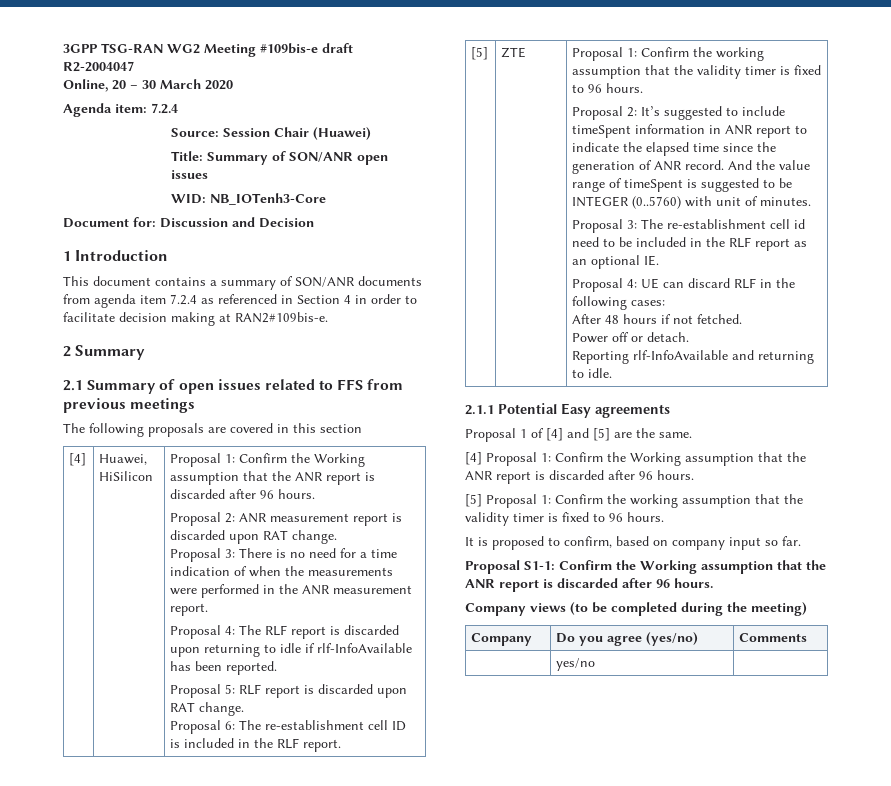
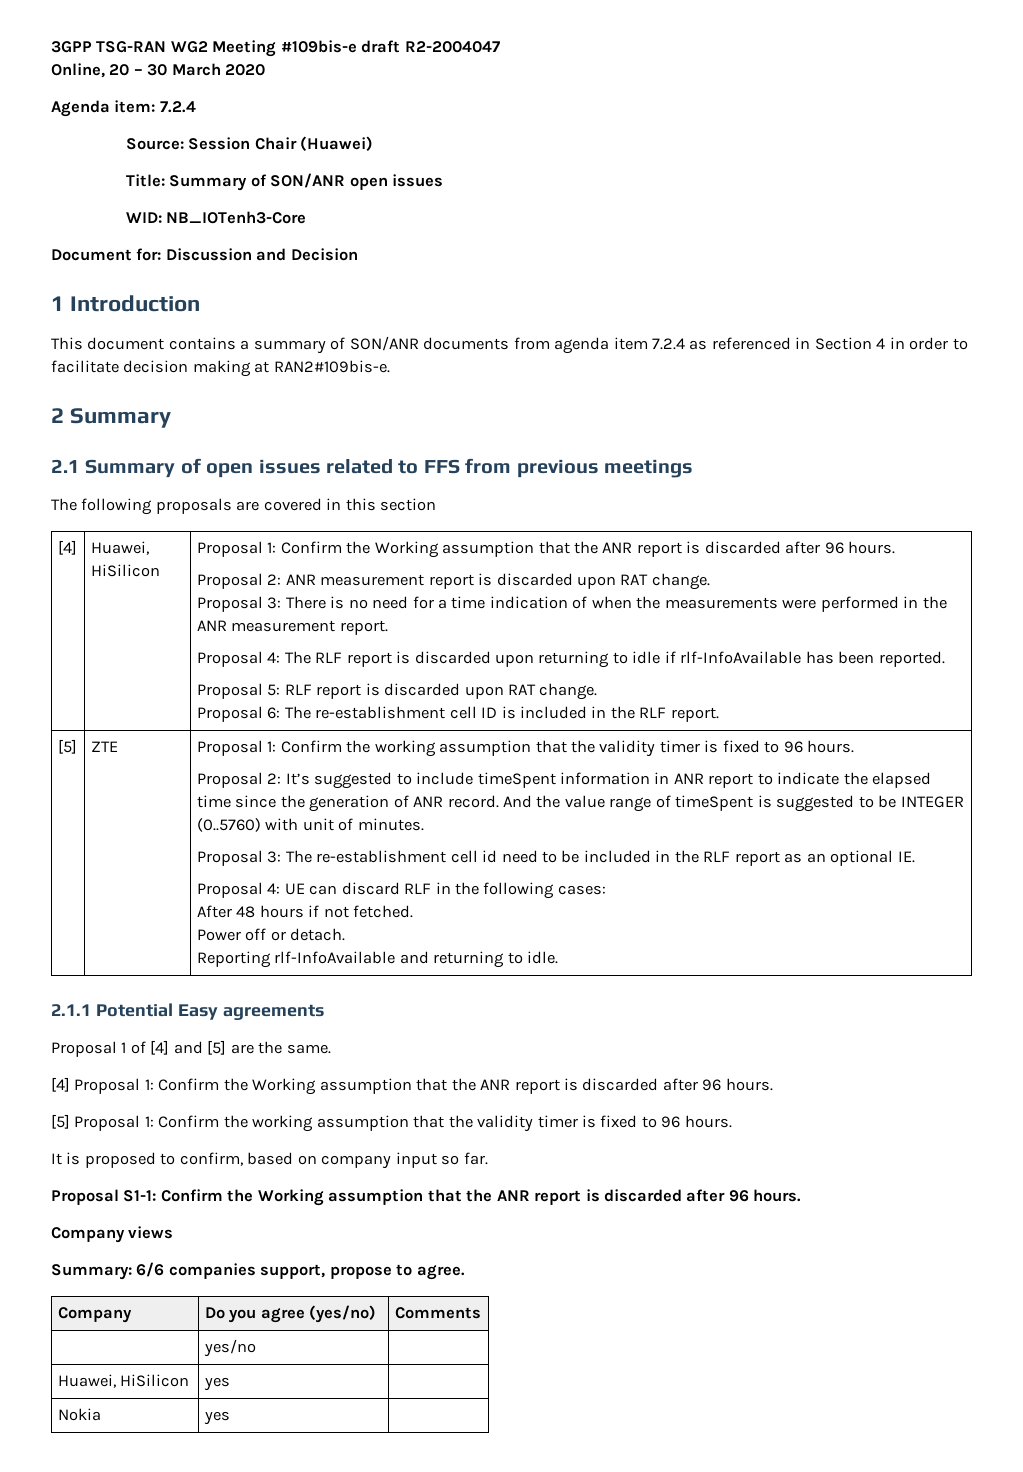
[570,602,807,616] (to be completed during the meeting) -> [51,1262,465,1280] // Summary: 6/6 companies support, propose to agree.
(596, 664) none -> [57,1374,190,1388] [203,1377,230,1391] [57,1408,101,1421] [203,1411,230,1425] // Huawei, HiSilicon | yes | // Nokia | yes |

